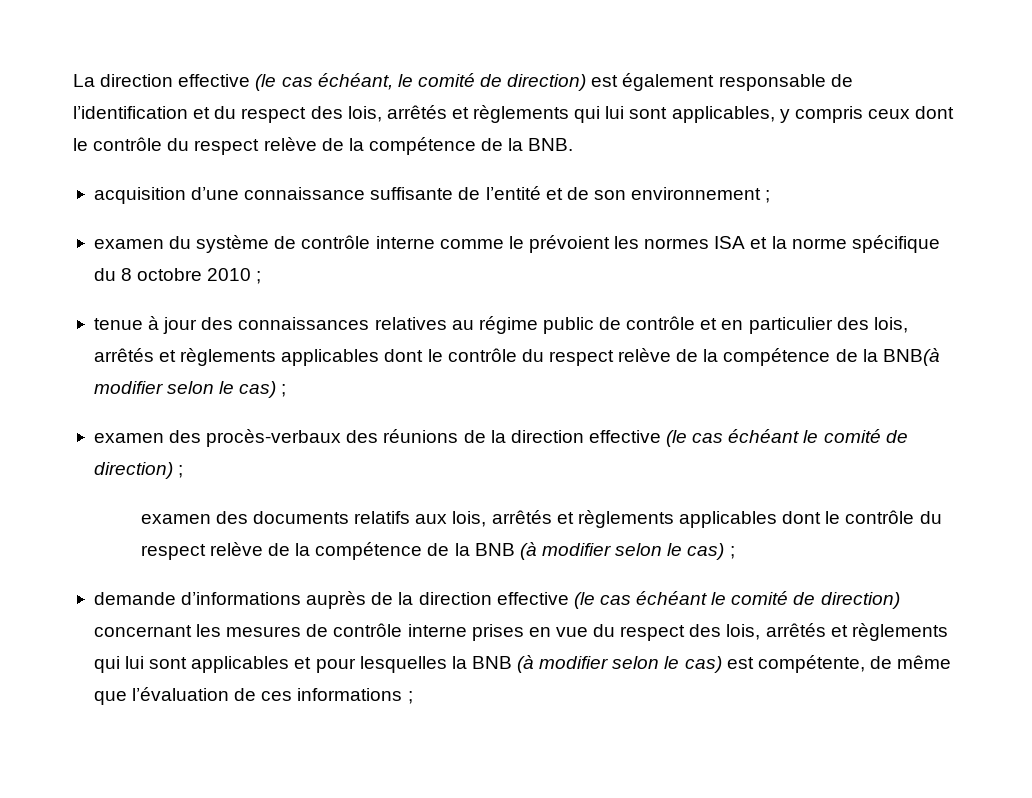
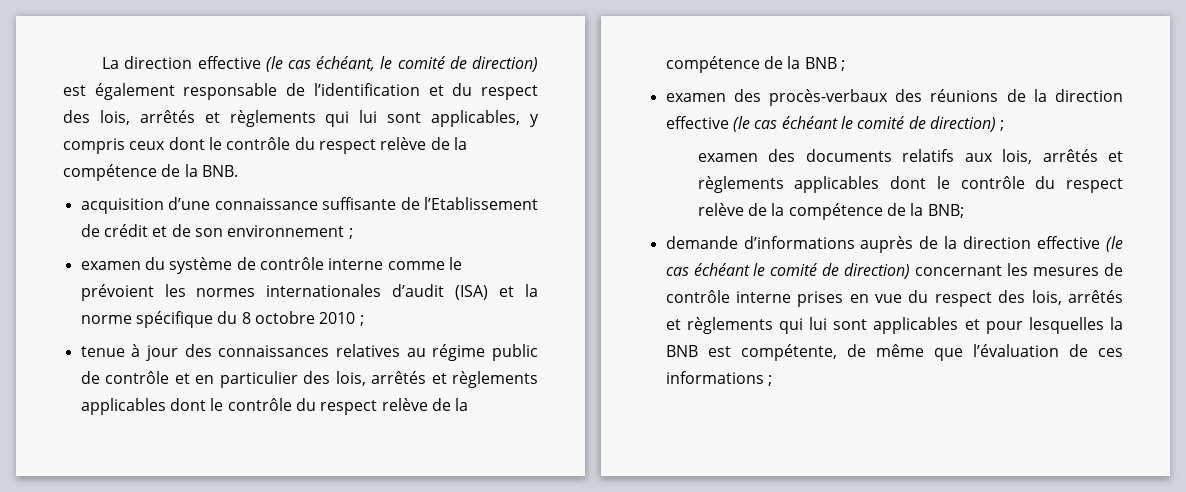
[485,186,541,200] l’entité -> [424,197,538,210] [80,224,148,237] l’Etablissement de crédit
[714,236,746,249] ISA -> [266,284,489,300] internationales d’audit (ISA)
[882,348,940,366] [93,381,277,398] BNB(à modifier selon le cas) -> [804,57,837,69] BNB
[474,542,735,560] BNB (à modifier selon le cas) ; -> [927,204,964,218] BNB;
[517,655,722,673] (à modifier selon le cas) -> (698, 351) none

